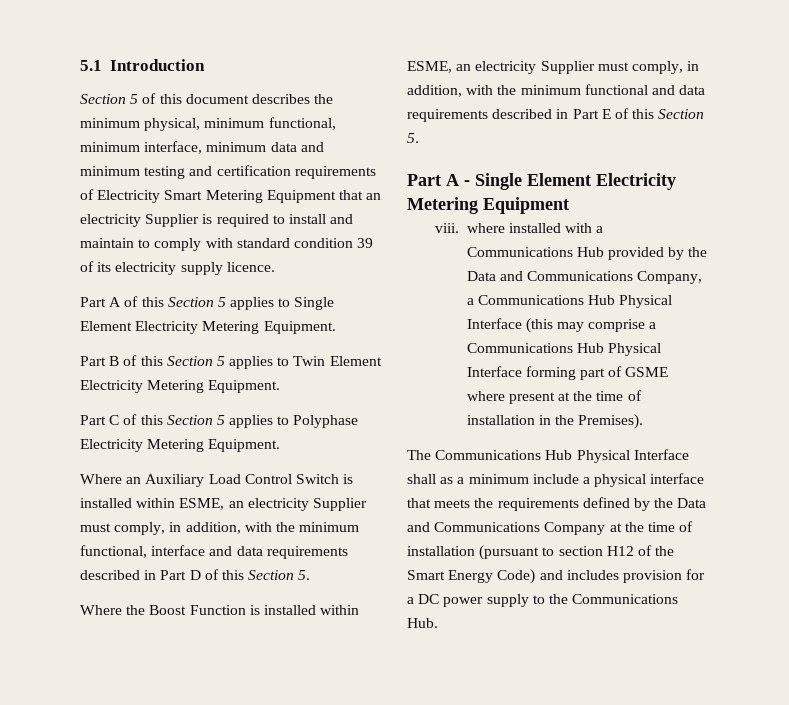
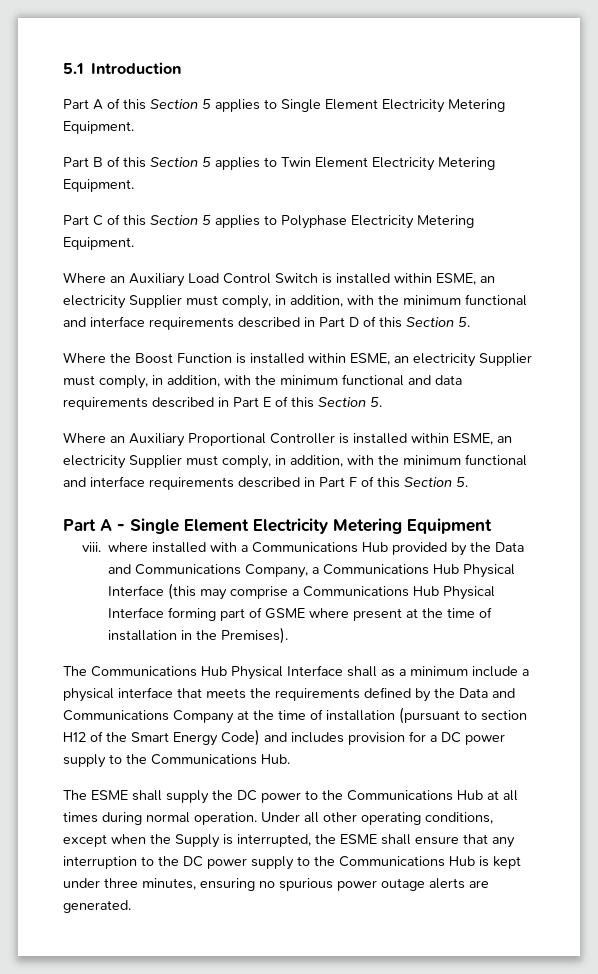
[80,93,334,104] [80,117,336,131] [80,141,324,154] [80,165,376,179] [80,189,382,203] [80,214,354,227] [80,238,374,251] [80,261,275,275] // Section 5 of this document describes the minimum physical, minimum functional, minimum interface, minimum data and minimum testing and certification requirements of Electricity Smart Metering Equipment that an electricity Supplier is required to install and maintain to comply with standard condition 39 of its electricity supply licence. -> (182, 68) none
[80,545,263,558] functional, interface and data -> [465,294,527,306] [63,316,145,327] functional and interface
(419, 138) none -> [63,432,512,447] [63,454,527,469] [63,476,468,490] // Where an Auxiliary Proportional Controller is installed within ESME, an electricity Supplier must comply, in addition, with the minimum functional and interface requirements described in Part F of this Section 5.
(438, 623) none -> [63,790,518,804] [63,812,493,825] [63,834,515,848] [63,856,521,870] [63,878,489,891] [63,900,131,913] // The ESME shall supply the DC power to the Communications Hub at all times during normal operation. Under all other operating conditions, except when the Supply is interrupted, the ESME shall ensure that any interruption to the DC power supply to the Communications Hub is kept under three minutes, ensuring no spurious power outage alerts are generated.

